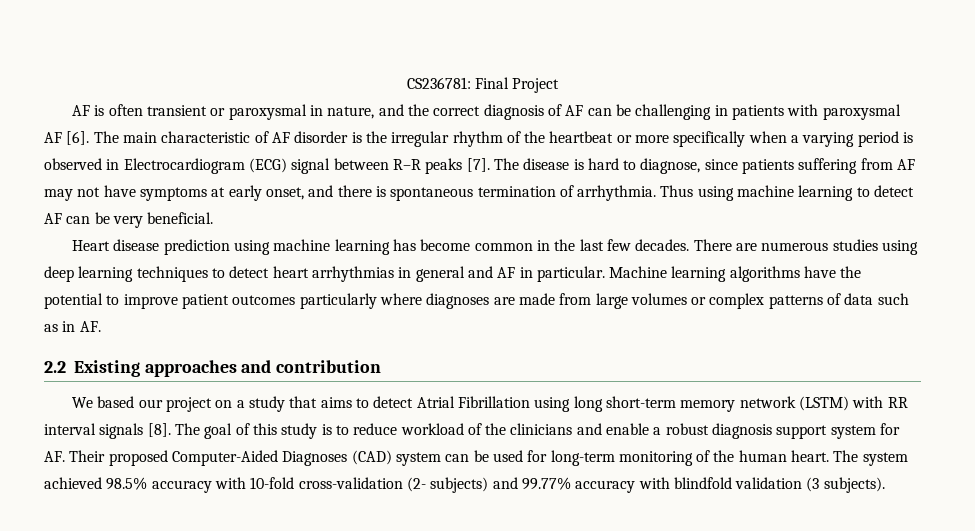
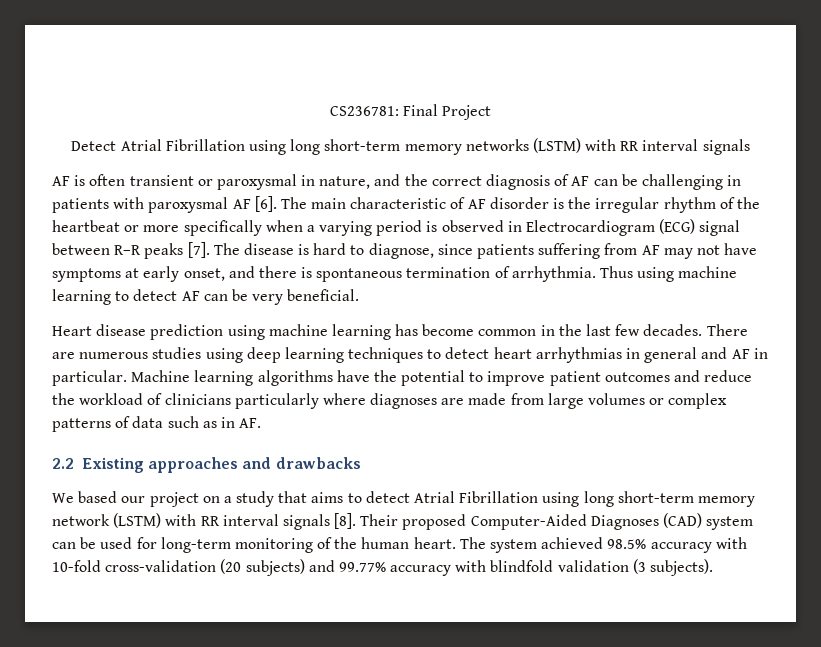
(560, 85) none -> [71,138,750,155] // Detect Atrial Fibrillation using long short-term memory networks (LSTM) with RR interval signals
(296, 300) none -> [674,370,753,382] [52,393,231,405] and reduce the workload of clinicians
[276,360,382,373] contribution -> [275,457,361,469] drawbacks
[174,423,901,439] [44,451,65,462] The goal of this study is to reduce workload of the clinicians and enable a robust diagnosis support system for AF. -> (357, 521) none
[406,477,426,492] (2- -> [220,559,242,574] (20

